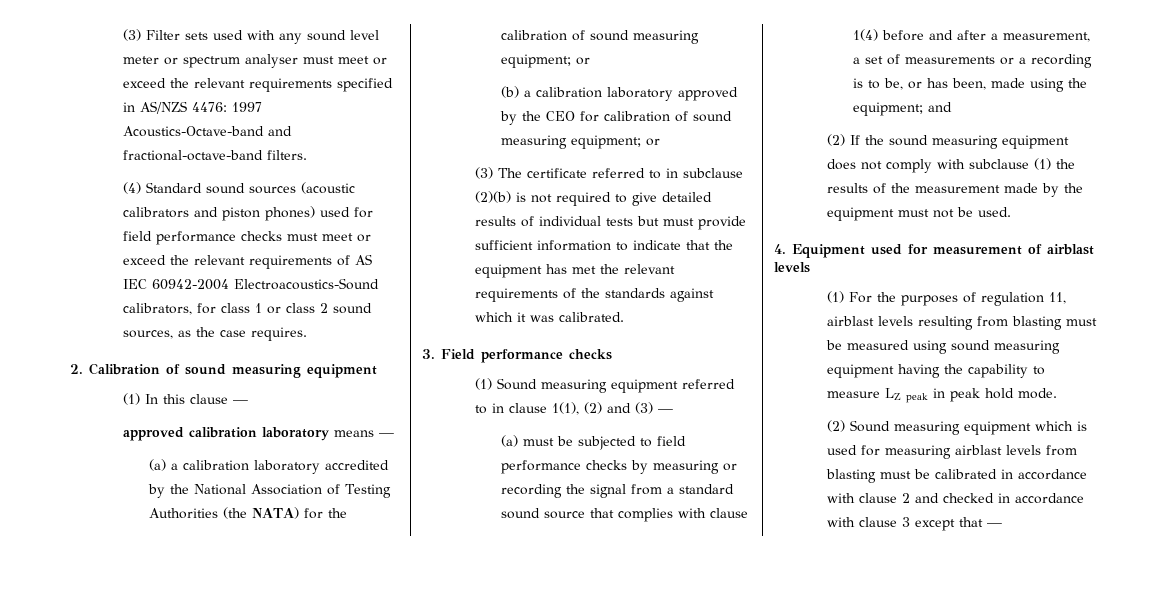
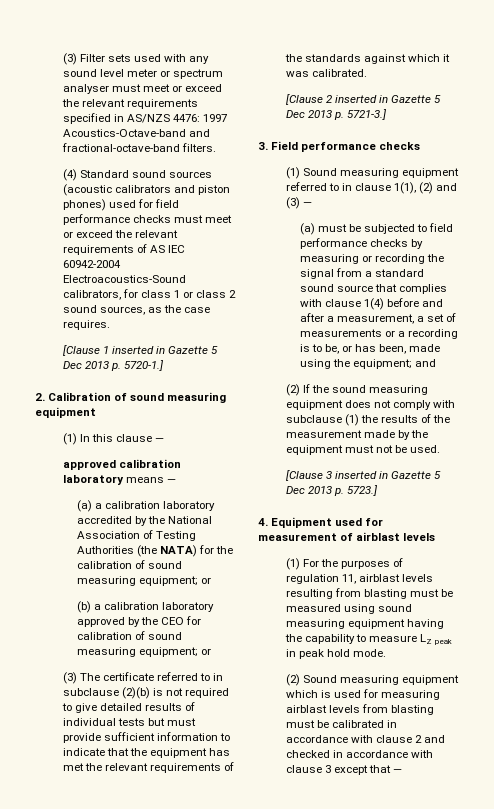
(307, 334) none -> [62,345,219,356] [62,360,165,371] // [Clause 1 inserted in Gazette 5 Dec 2013 p. 5720-1.]
(624, 317) none -> [285,94,442,105] [285,109,388,120] // [Clause 2 inserted in Gazette 5 Dec 2013 p. 5721-3.]
(1011, 212) none -> [285,470,442,481] [285,485,379,496] // [Clause 3 inserted in Gazette 5 Dec 2013 p. 5723.]

